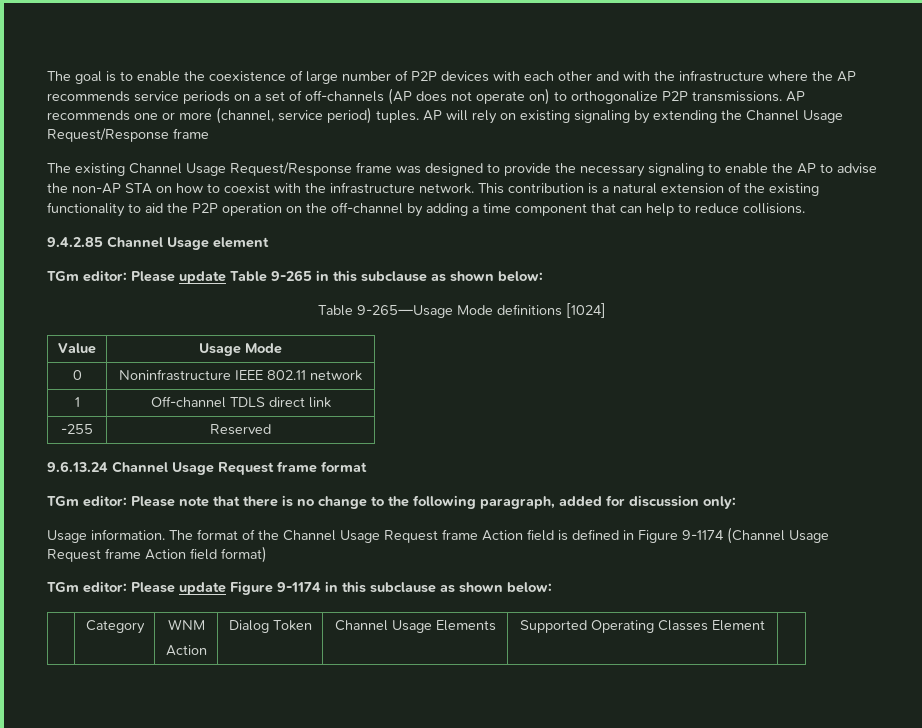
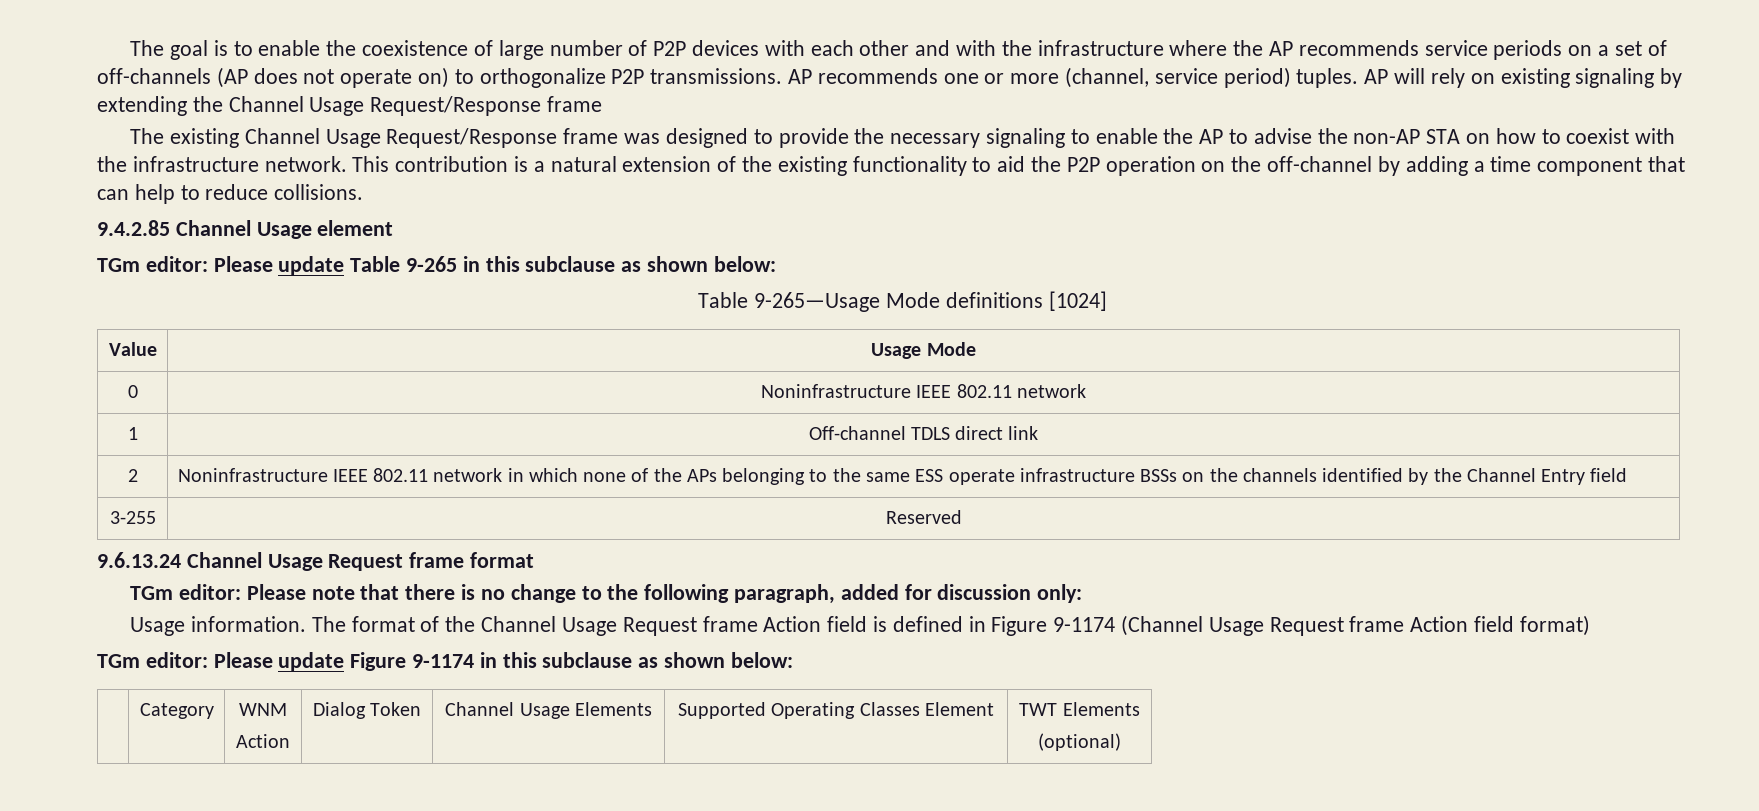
[61,424,93,434] -255 -> [127,469,138,482] [177,468,1628,485] [109,511,156,524] 2 | Noninfrastructure IEEE 802.11 network in which none of the APs belonging to the same ESS operate infrastructure BSSs on the channels identified by the Channel Entry field // 3-255
(765, 625) none -> [1019,702,1140,716] [1038,733,1121,751] TWT Elements // (optional)

